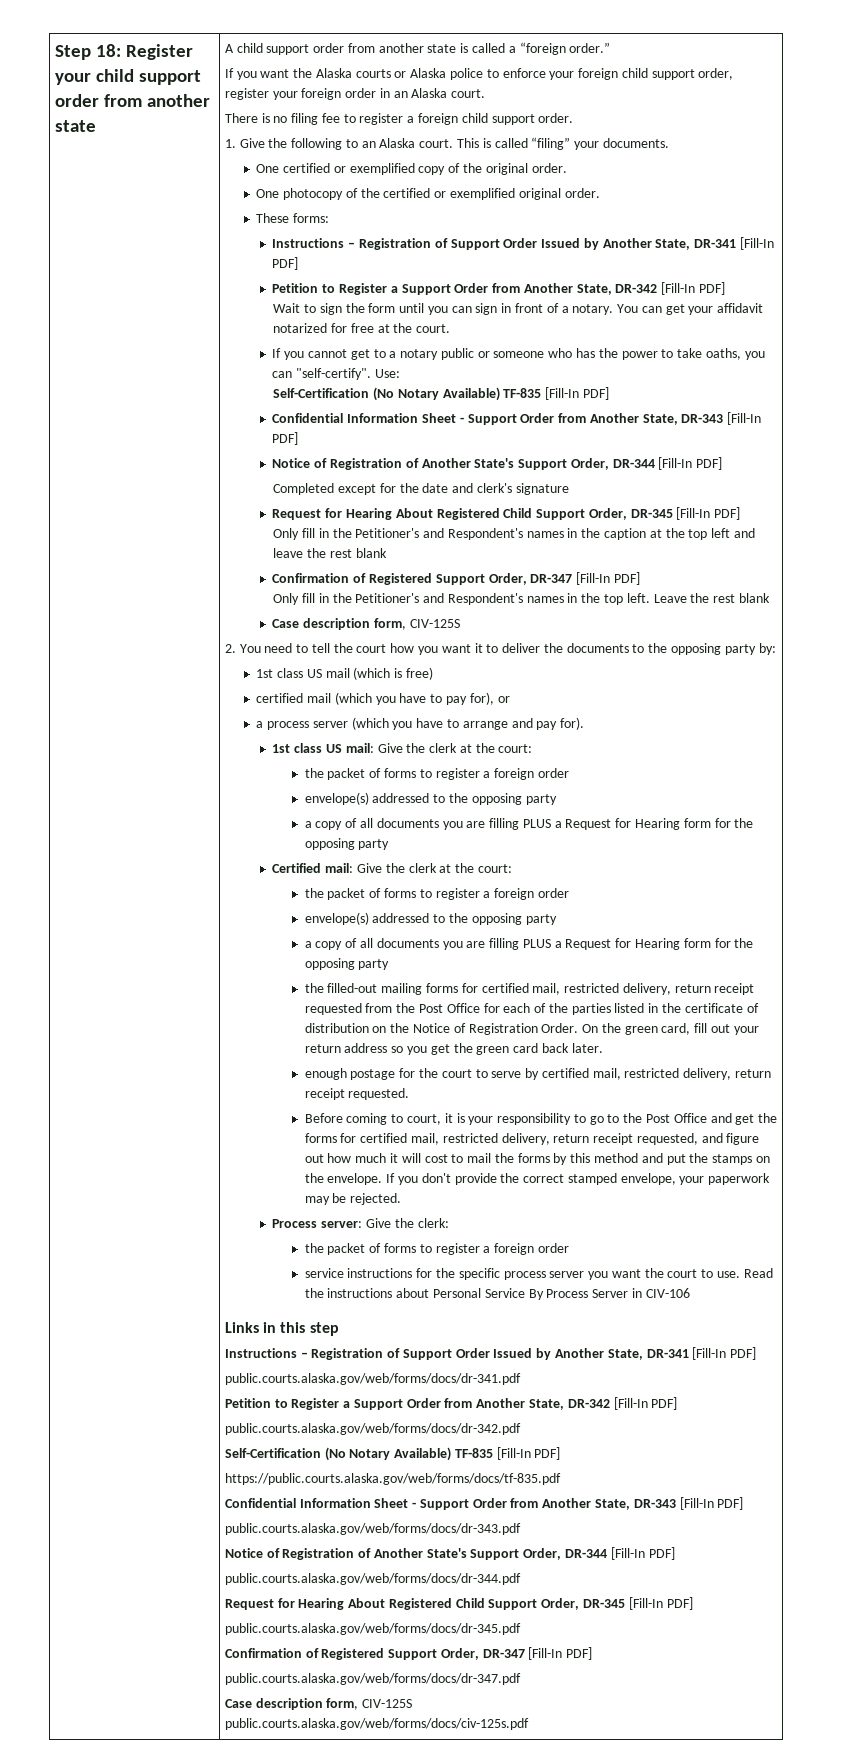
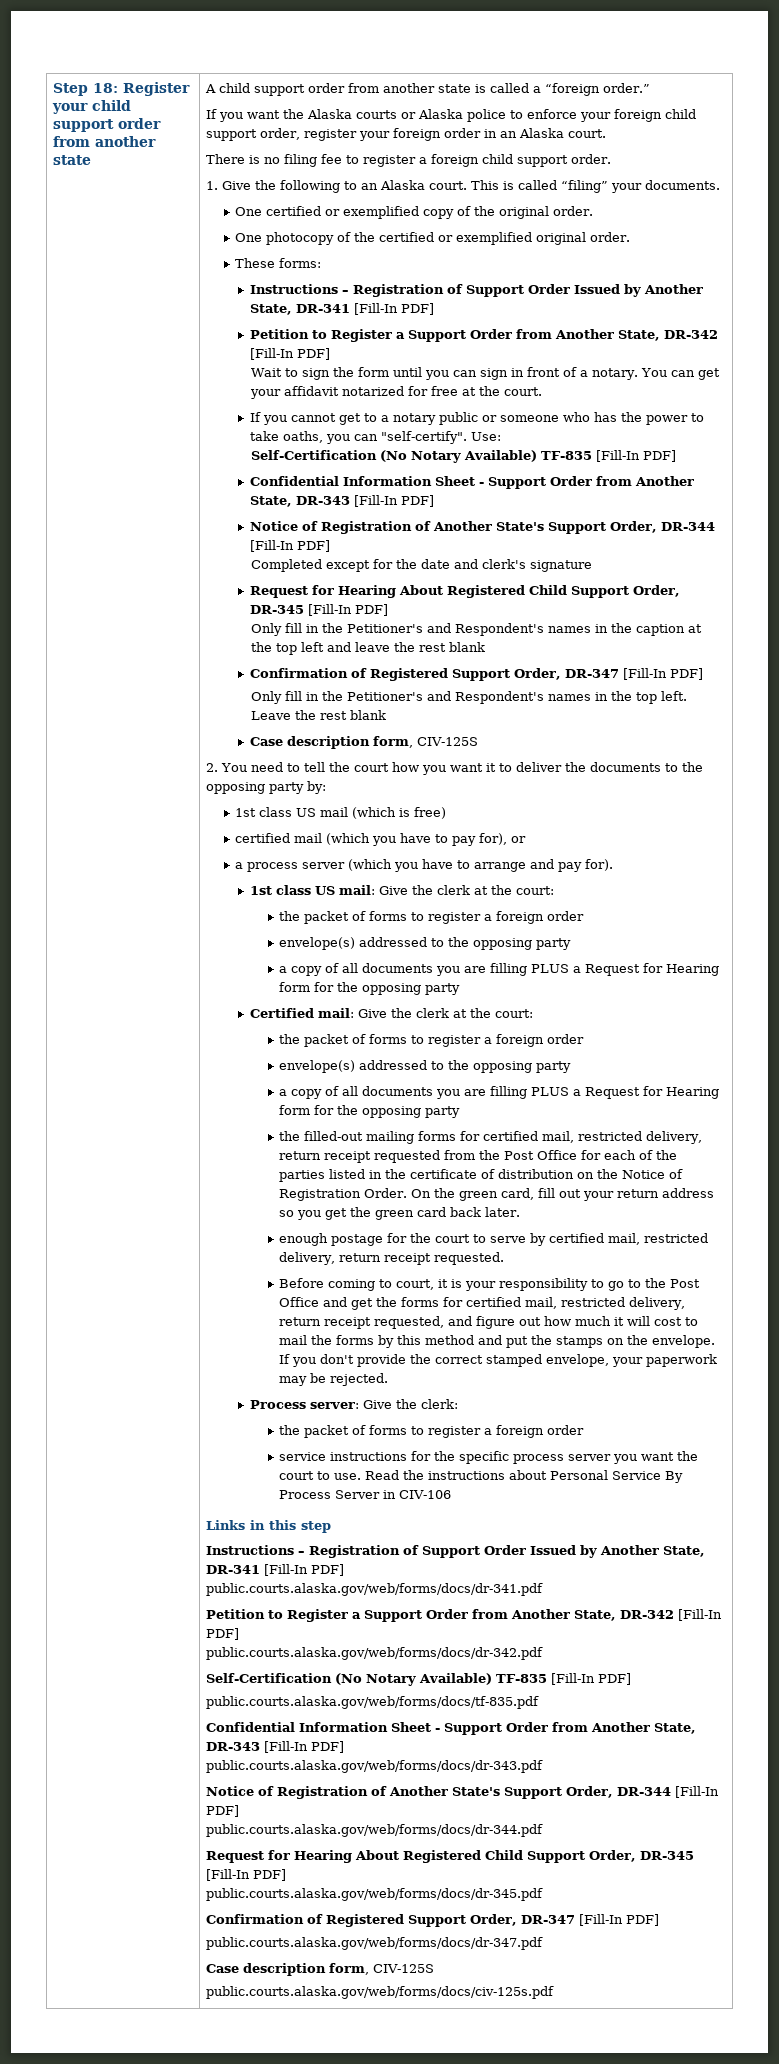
[224,1473,561,1485] https://public.courts.alaska.gov/web/forms/docs/tf-835.pdf -> [206,1696,540,1709] public.courts.alaska.gov/web/forms/docs/tf-835.pdf

